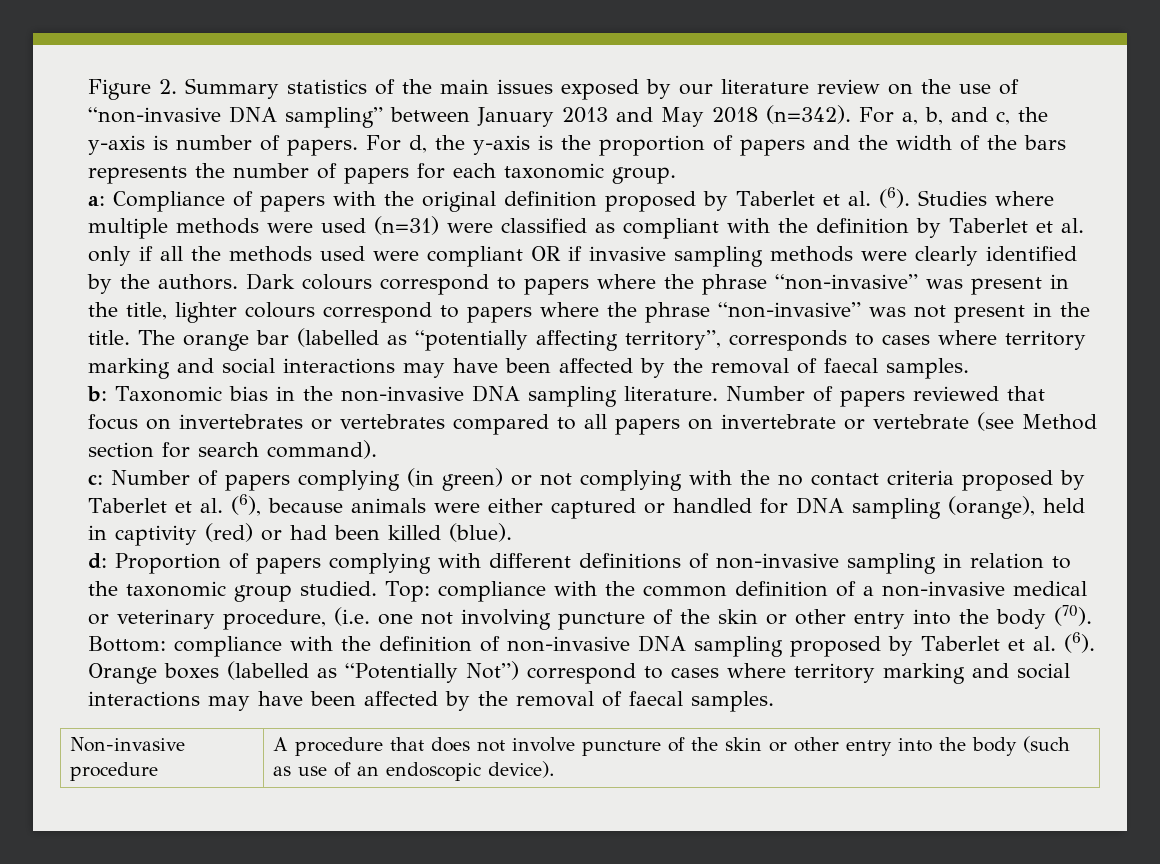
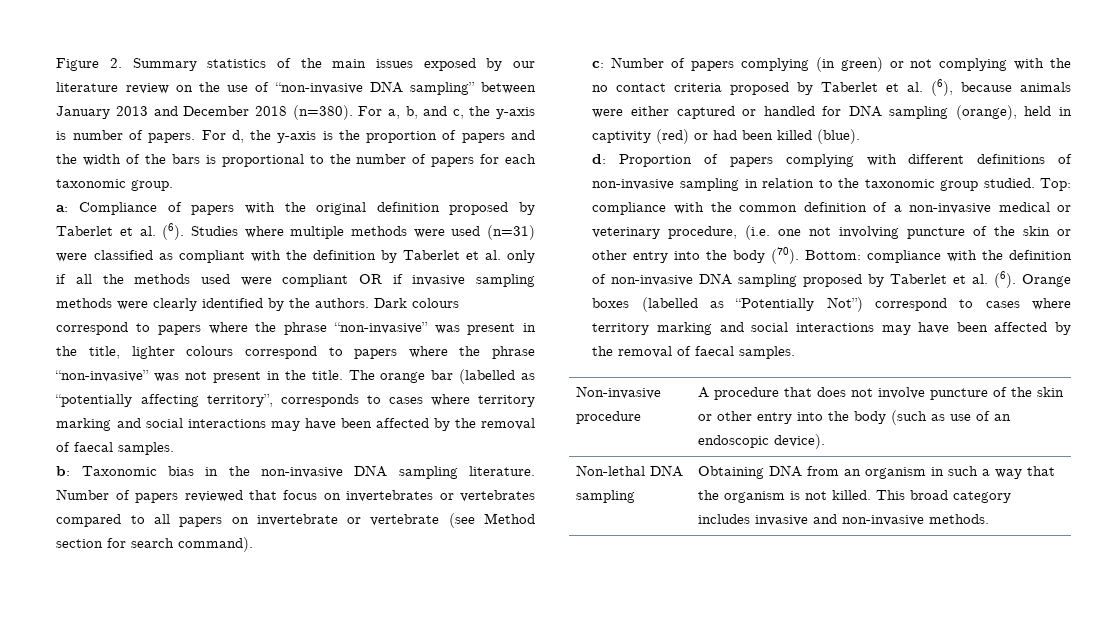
[660,105,851,127] May 2018 (n=342). -> [183,105,353,120] December 2018 (n=380).
[87,166,187,184] represents -> [205,154,324,167] is proportional to
(556, 769) none -> [576,465,684,477] [576,490,636,503] [698,465,1056,479] [698,490,1012,503] [698,514,990,526] // Non-lethal DNA sampling | Obtaining DNA from an organism in such a way that the organism is not killed. This broad category includes invasive and non-invasive methods.

